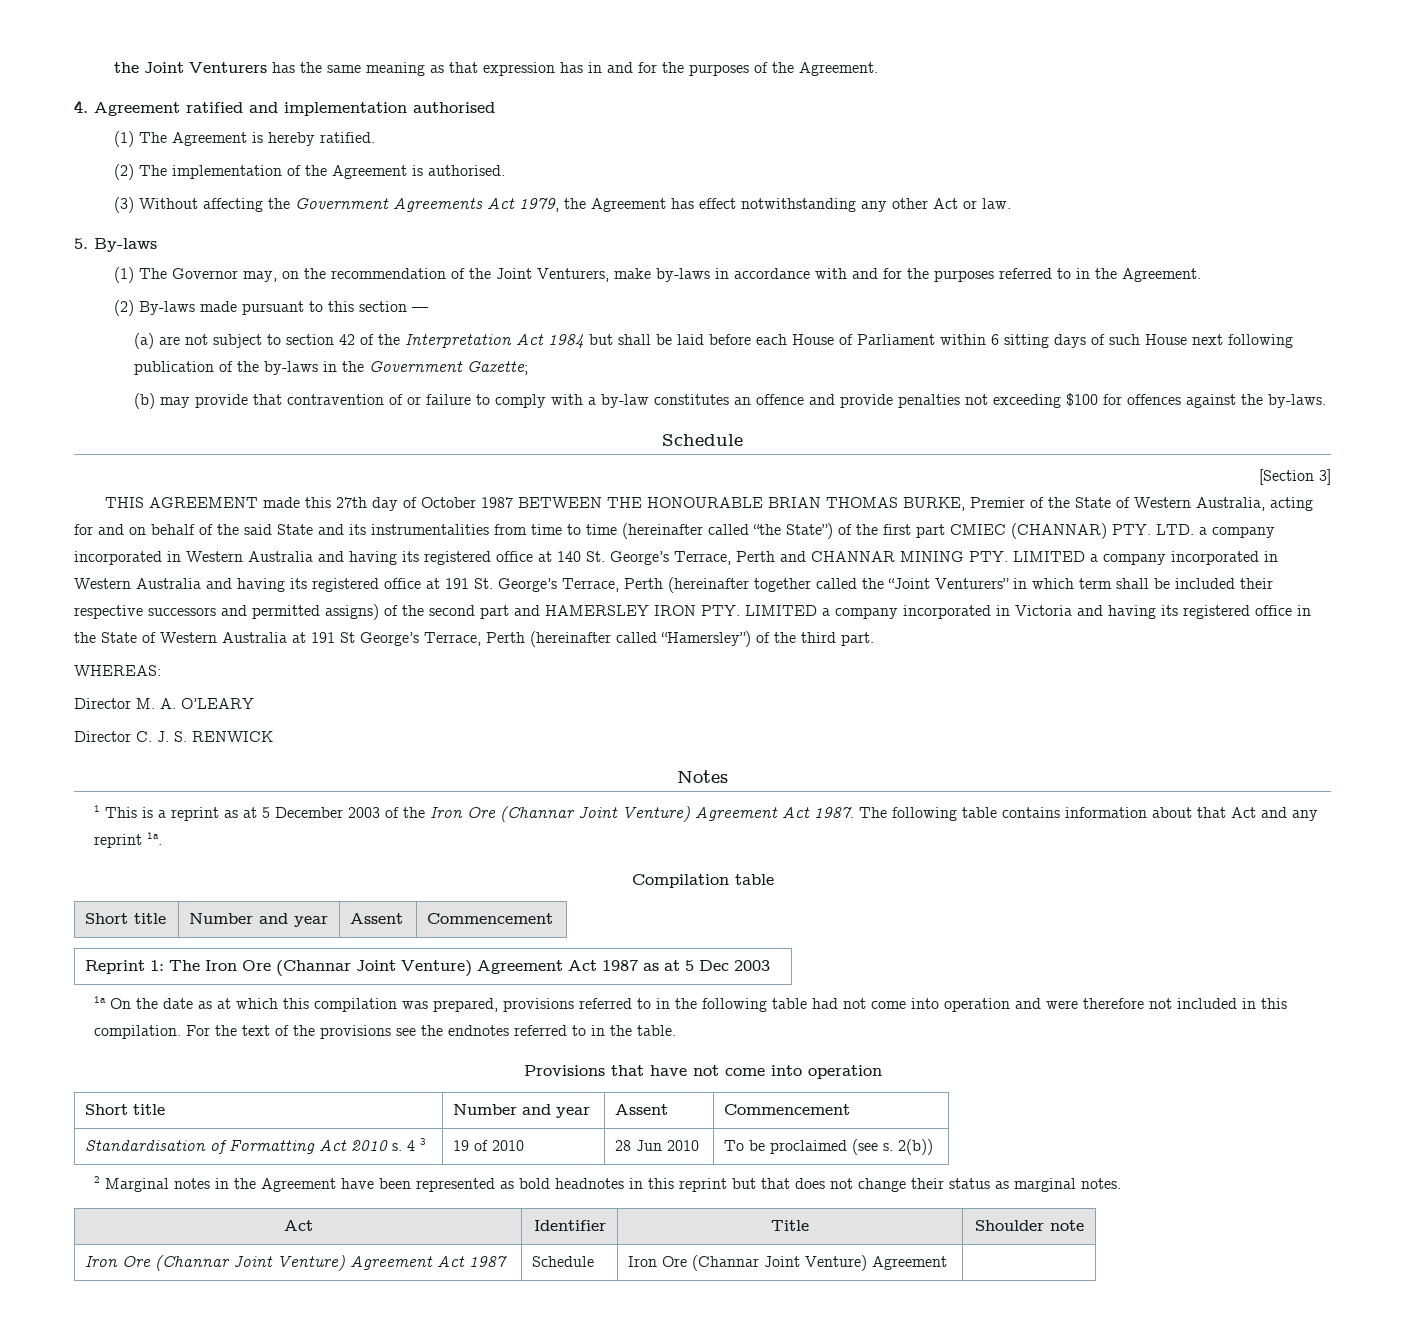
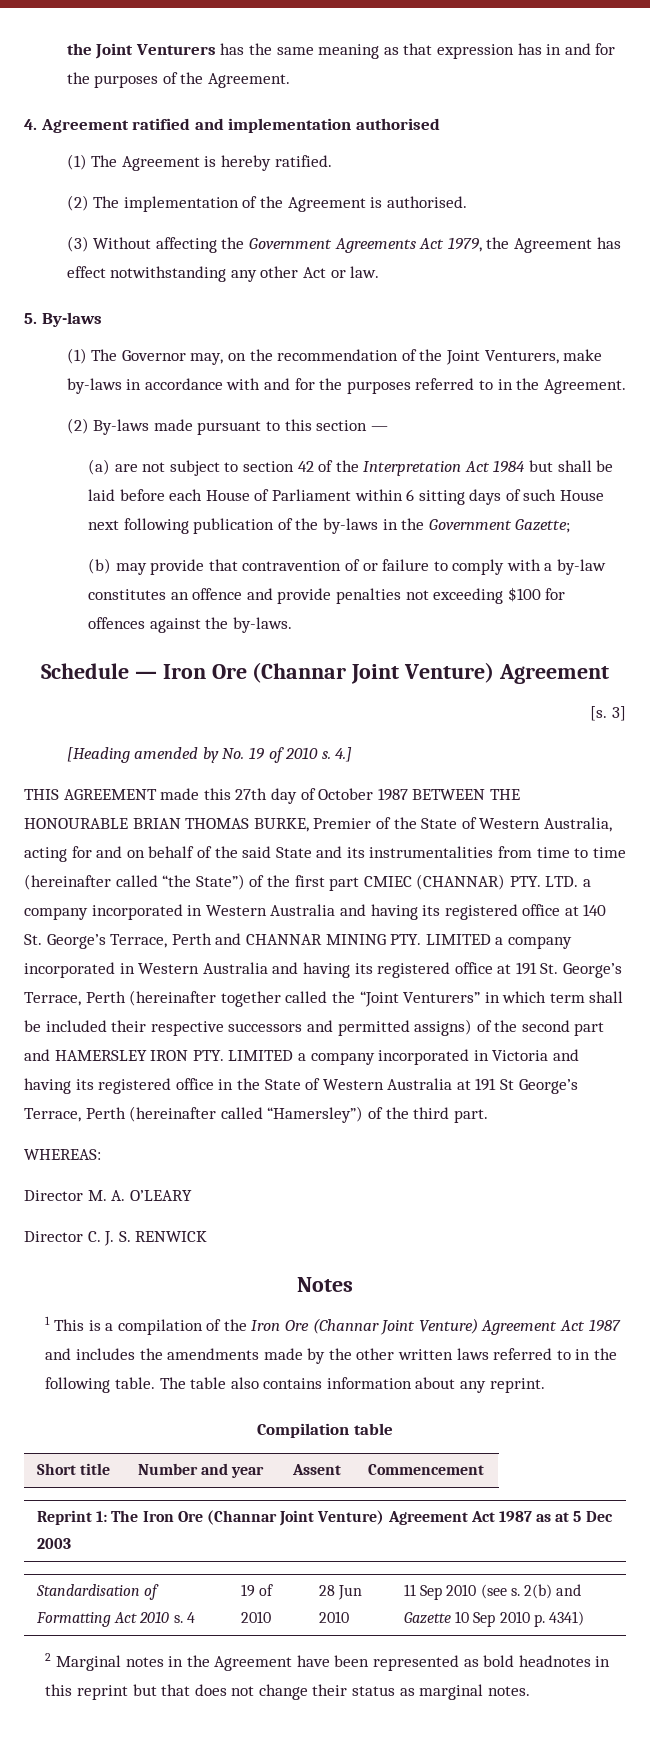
[1259,469,1331,485] // [Section 3] -> [134,662,609,684] [590,706,626,721] [66,747,353,763] — Iron Ore (Channar Joint Venture) Agreement // [s. 3] // [Heading amended by No. 19 of 2010 s. 4.]
[170,807,380,821] reprint as at 5 December 2003 -> [117,1319,203,1335] compilation
[813,807,1318,821] [93,832,162,848] 1987. The following table contains information about that Act and any reprint 1a. -> [588,1319,621,1332] [45,1348,617,1364] [45,1377,545,1393] 1987 and includes the amendments made by the other written laws referred to in the following table. The table also contains information about any reprint.
[93,996,1287,1012] [93,1025,676,1039] [523,1065,882,1079] [85,1104,166,1115] [453,1104,591,1118] [615,1104,669,1115] [724,1104,851,1115] // 1a On the date as at which this compilation was prepared, provisions referred to in the following table had not come into operation and were therefore not included in this compilation. For the text of the provisions see the endnotes referred to in the table. // Provisions that have not come into operation // Short title | Number and year | Assent | Commencement -> (72, 1543) none
[420,1138,427,1145] 3 -> (195, 1617) none
[724,1139,934,1155] To be proclaimed (see s. 2(b)) -> [404,1584,582,1600] [404,1611,584,1627] 11 Sep 2010 (see s. 2(b) and Gazette 10 Sep 2010 p. 4341)
[283,1220,313,1231] [533,1220,606,1231] [771,1220,809,1231] [974,1220,1084,1231] [85,1255,508,1271] [532,1256,595,1267] [628,1255,948,1271] // Act | Identifier | Title | Shoulder note // Iron Ore (Channar Joint Venture) Agreement Act 1987 | Schedule | Iron Ore (Channar Joint Venture) Agreement | -> (530, 1691) none

